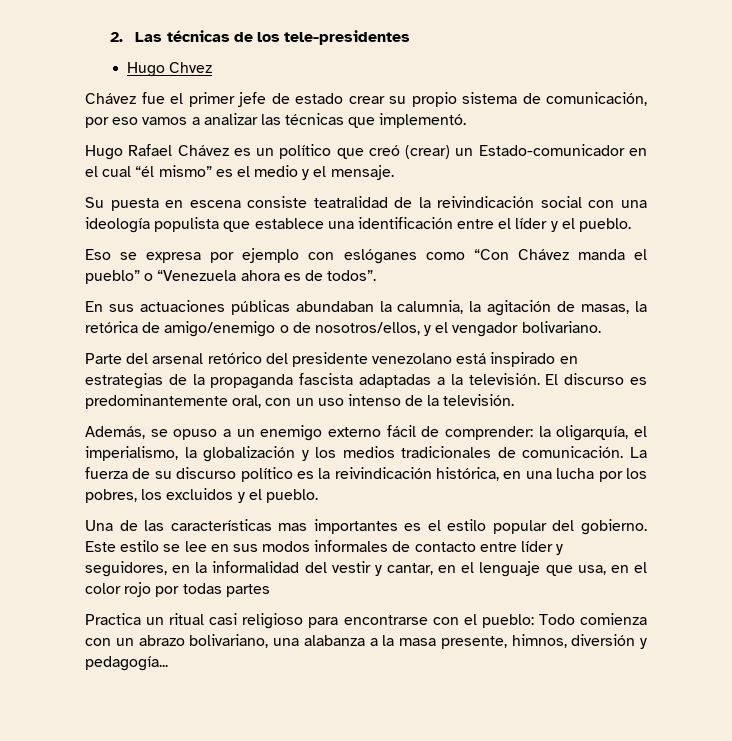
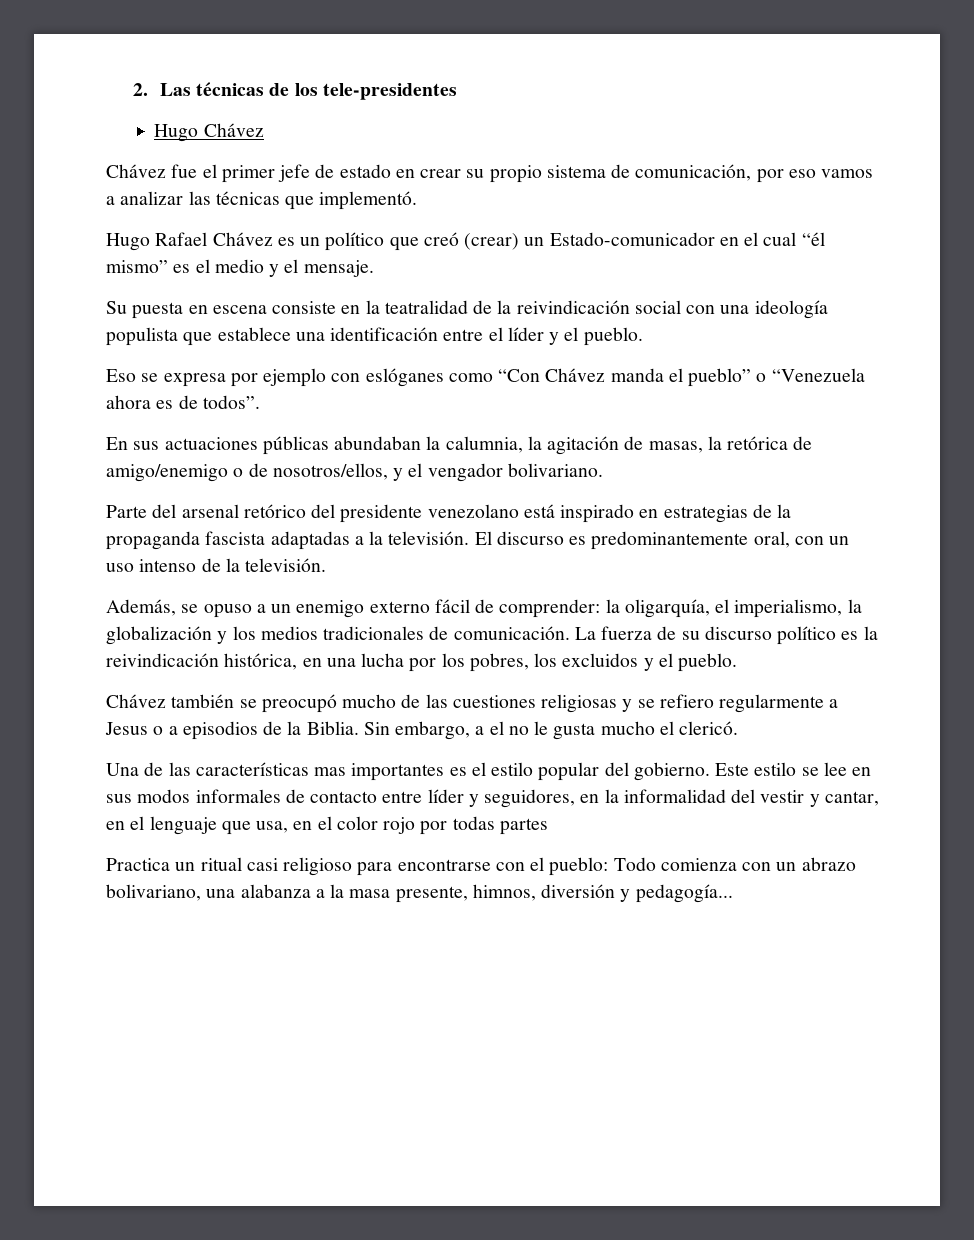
[169,62,213,73] Chvez -> [203,123,264,137] Chávez
(343, 98) none -> [395,169,415,178] en
(308, 202) none -> [341,300,380,314] en la
(318, 496) none -> [106,694,839,713] [105,721,739,740] // Chávez también se preocupó mucho de las cuestiones religiosas y se refiero regularmente a Jesus o a episodios de la Biblia. Sin embargo, a el no le gusta mucho el clericó.

